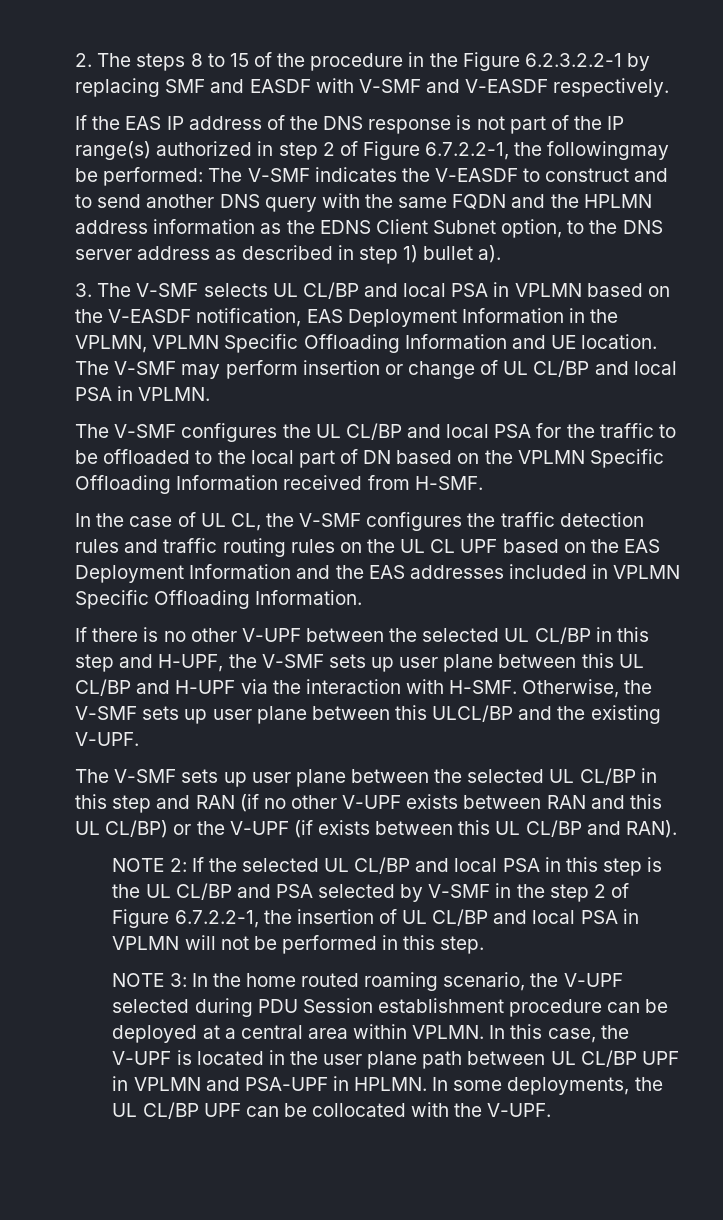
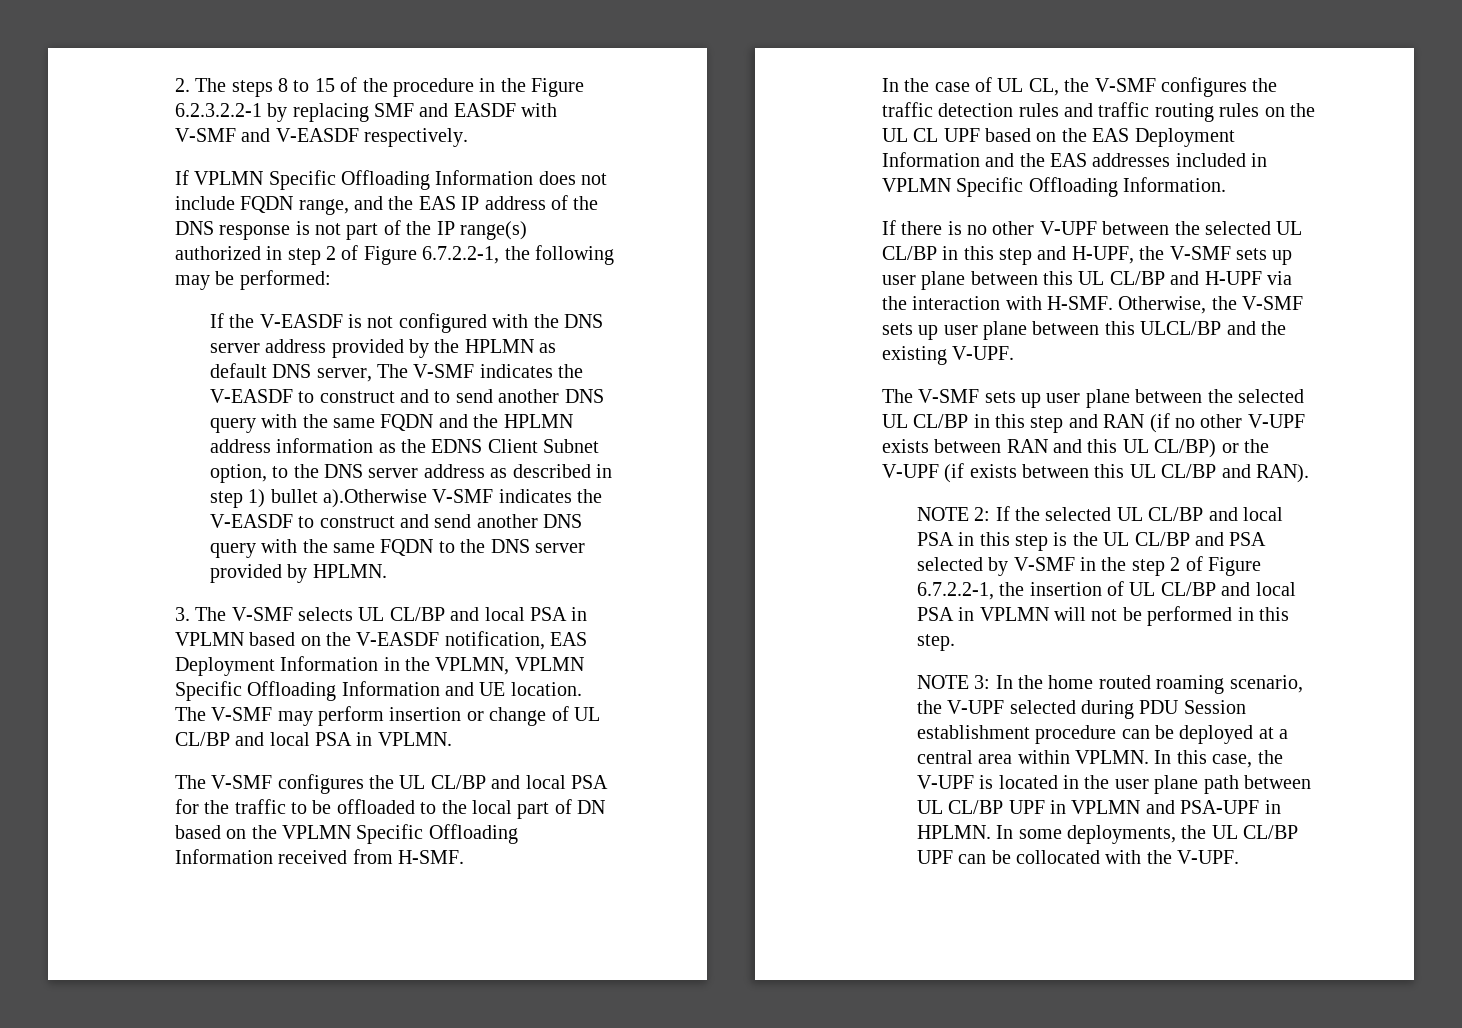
(88, 122) none -> [194,170,608,190] [174,196,384,215] VPLMN Specific Offloading Information does not include FQDN range, and
[547,141,670,160] followingmay -> [535,245,615,265] [174,275,210,290] following may
(204, 176) none -> [209,313,603,333] [209,339,557,358] [209,363,372,382] // If the V-EASDF is not configured with the DNS server address provided by the HPLMN as default DNS server,
[478,245,502,263] a). -> [322,489,603,508] [209,514,583,528] [209,539,585,558] [209,564,387,583] a).Otherwise V-SMF indicates the V-EASDF to construct and send another DNS query with the same FQDN to the DNS server provided by HPLMN.

